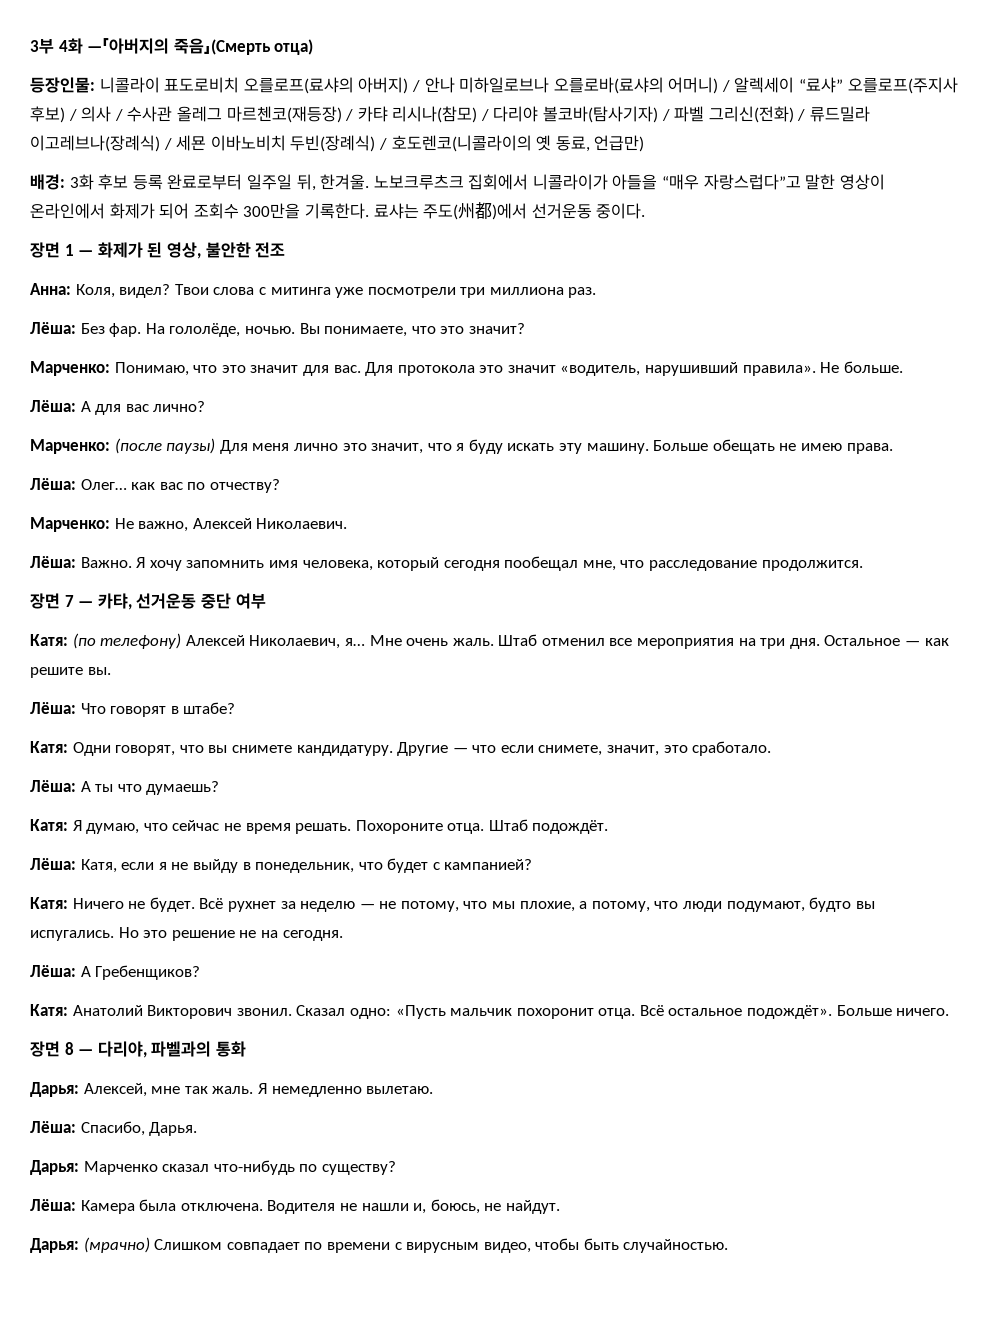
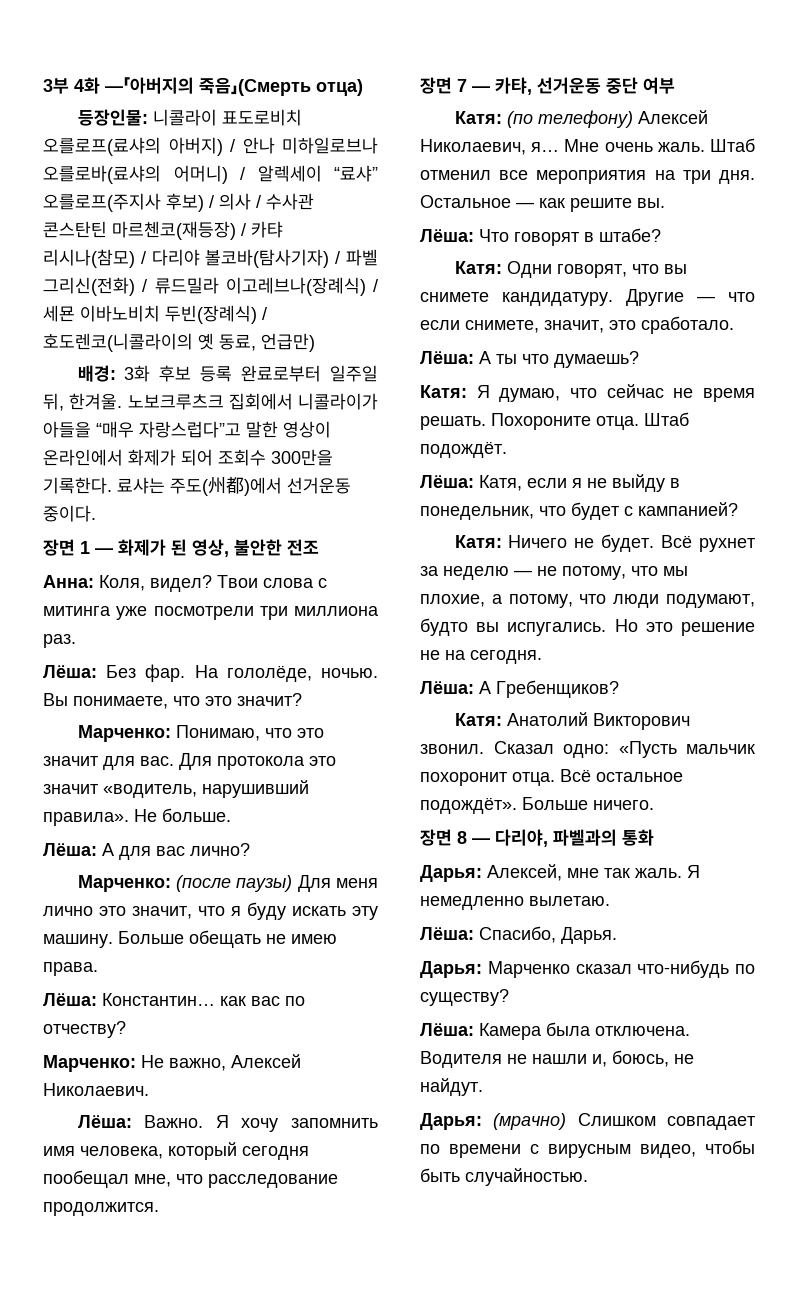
[176,106,222,122] 올레그 -> [43,221,107,238] 콘스탄틴
[80,479,127,490] Олег… -> [102,993,215,1006] Константин…

